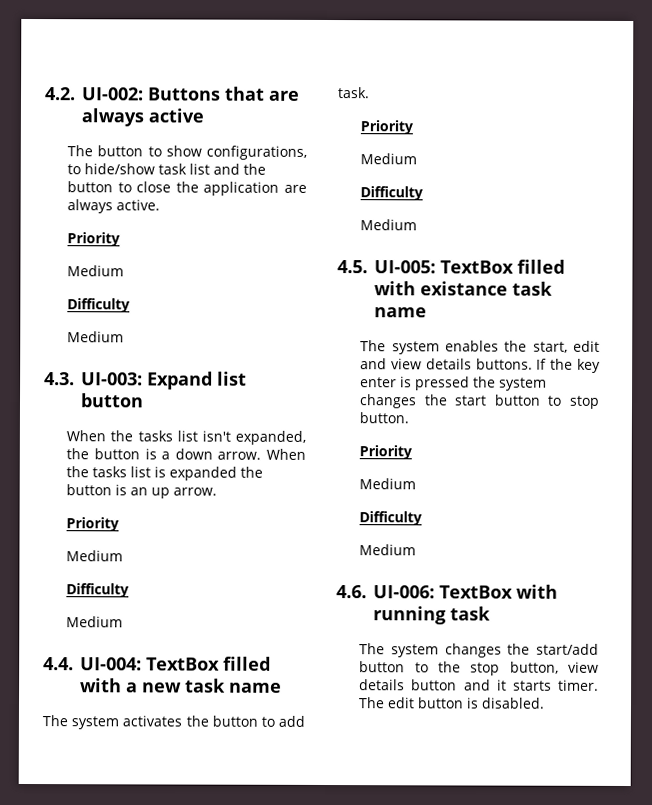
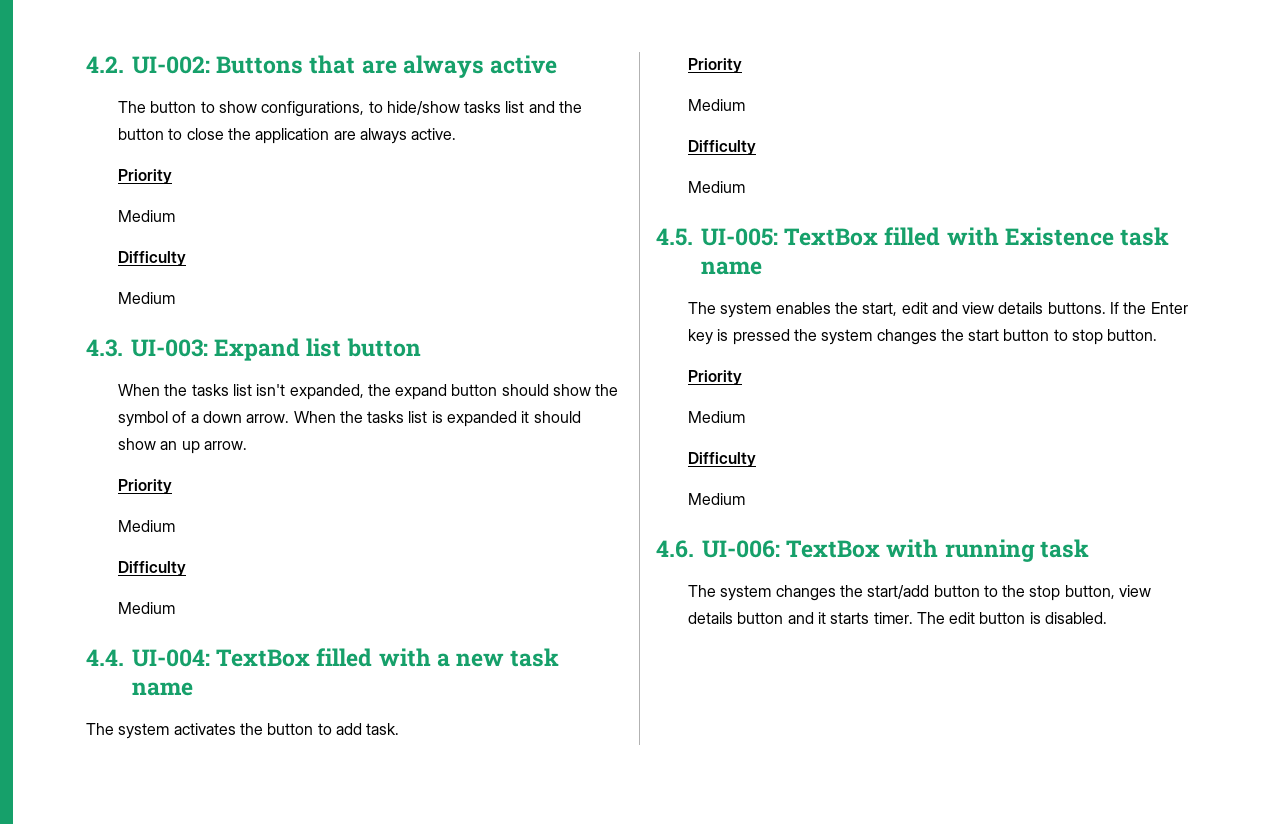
[158,163,188,175] task -> [464,101,502,113] tasks
[93,448,157,460] button is -> [395,384,619,400] [117,411,187,427] expand button should show the symbol of
[240,466,264,478] [66,484,128,496] the button is -> [521,411,581,423] [117,438,156,450] it should show
[420,281,508,296] existance -> [1004,227,1114,246] Existence
[577,358,601,373] [360,377,398,388] key enter -> [1150,302,1188,314] [687,329,713,345] Enter key

